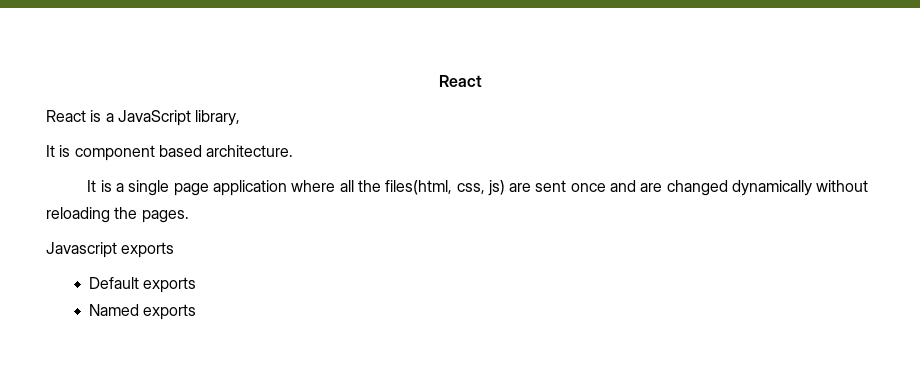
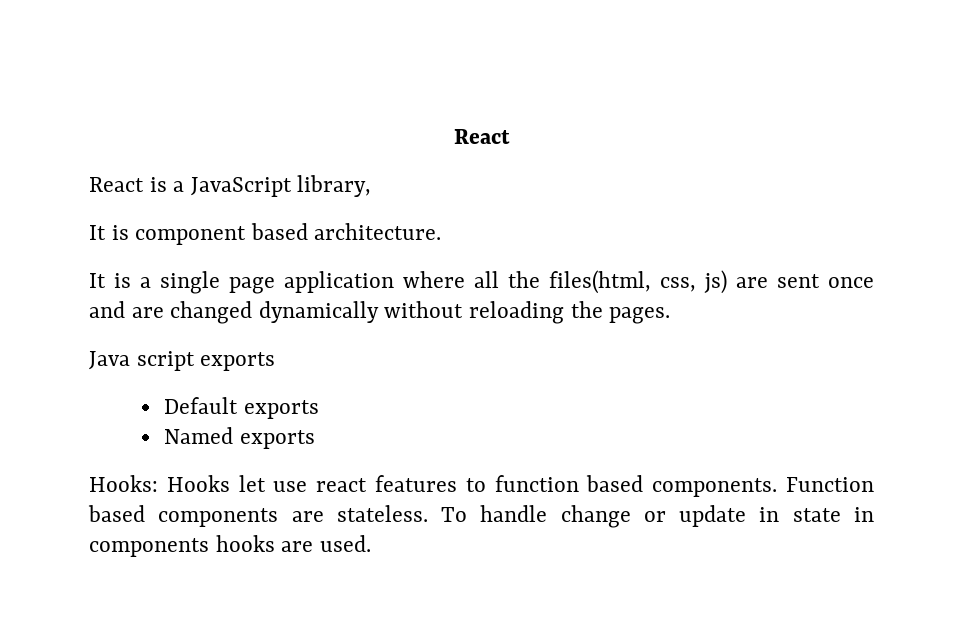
[46,242,117,258] Javascript -> [89,351,195,371] Java script
(197, 312) none -> [89,475,874,497] [88,505,874,528] [89,535,371,557] // Hooks: Hooks let use react features to function based components. Function based components are stateless. To handle change or update in state in components hooks are used.

